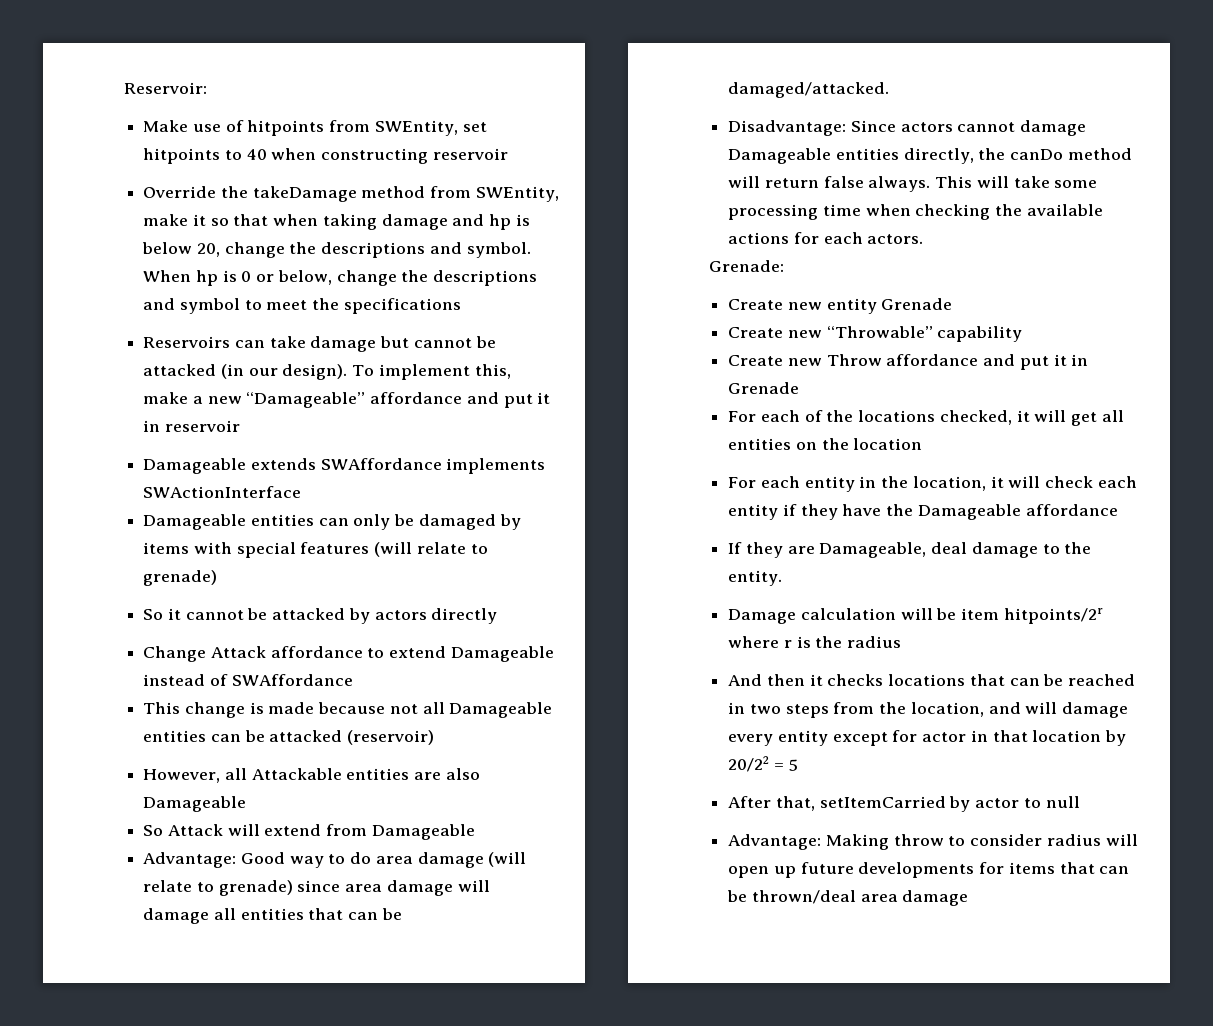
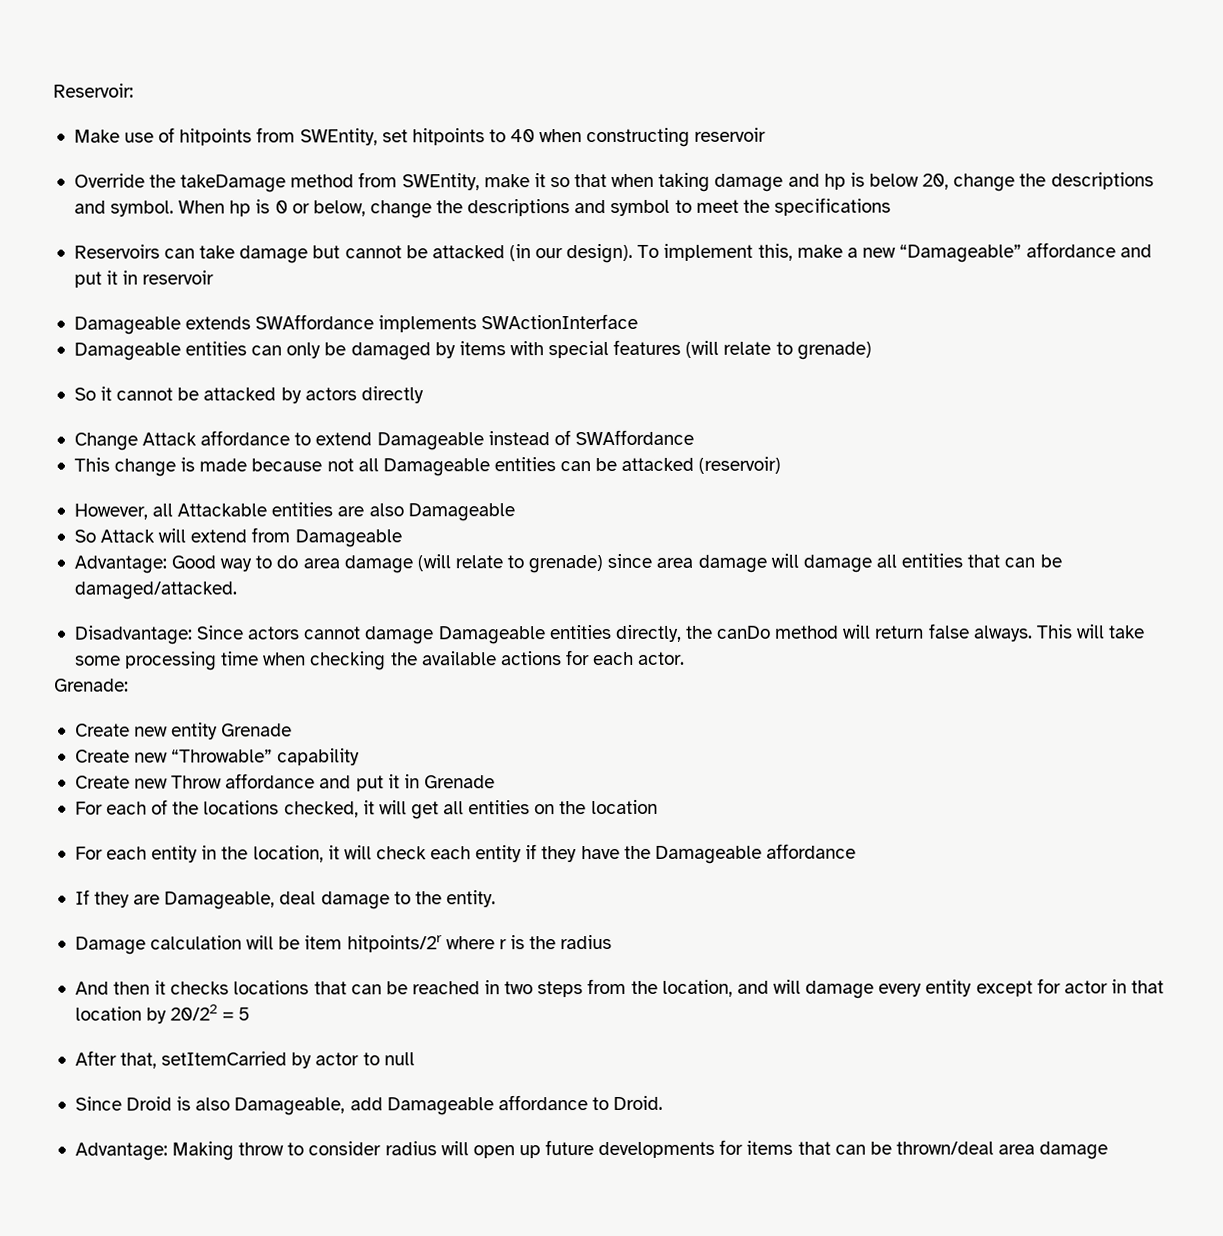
[867,234,924,244] actors. -> [638,651,686,665] actor.
(1080, 802) none -> [74,1095,664,1116] // Since Droid is also Damageable, add Damageable affordance to Droid.

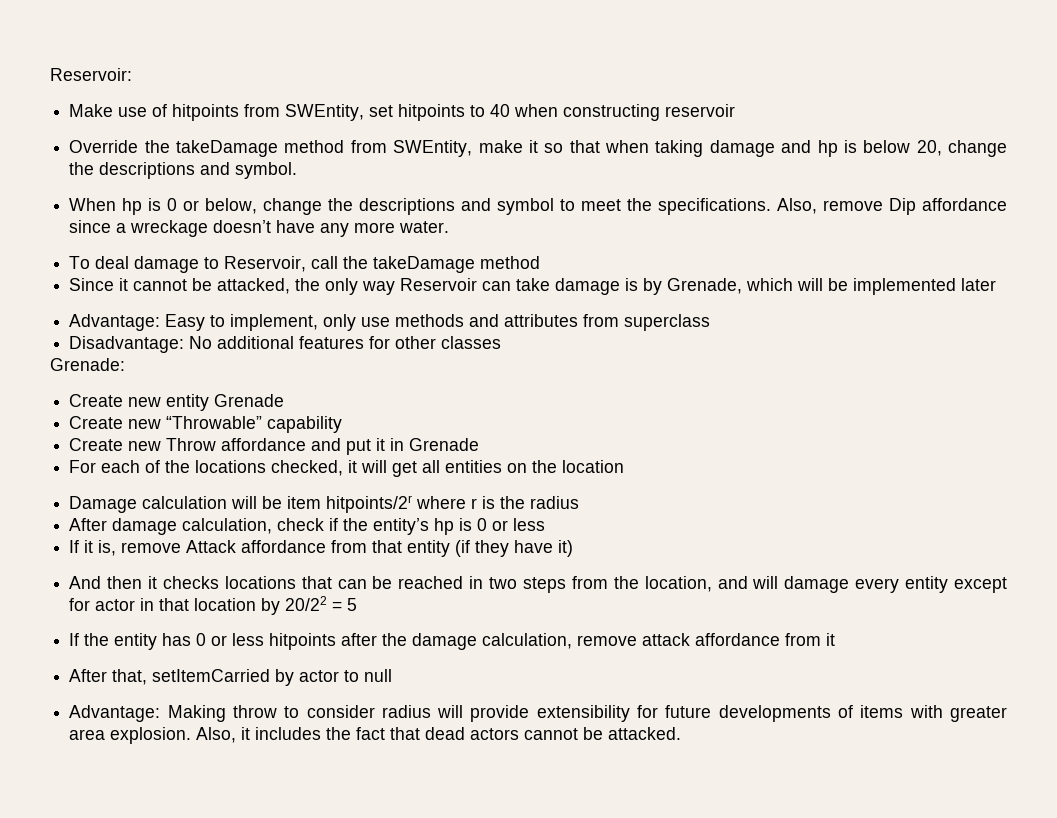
(175, 208) none -> (298, 170) //
[773,197,891,216] [73,242,1153,264] [73,270,215,288] [73,313,639,335] [73,339,872,361] [73,386,424,404] [73,429,694,451] [73,456,782,477] [73,502,515,522] [73,527,402,548] [73,553,1062,574] [73,581,237,600] [74,623,1146,645] [74,650,686,671] specifications // Reservoirs can take damage but cannot be attacked (in our design). To implement this, make a new “Damageable” affordance and put it in reservoir // Damageable extends SWAffordance implements SWActionInterface // Damageable entities can only be damaged by items with special features (will relate to grenade) // So it cannot be attacked by actors directly // Change Attack affordance to extend Damageable instead of SWAffordance // This change is made because not all Damageable entities can be attacked (reservoir) // However, all Attackable entities are also Damageable // So Attack will extend from Damageable // Advantage: Good way to do area damage (will relate to grenade) since area damage will damage all entities that can be damaged/attacked. // Disadvantage: Since actors cannot damage Damageable entities directly, the canDo method will return false always. This will take some processing time when checking the available actions for each actor. -> [658,198,1007,215] [69,220,450,237] [69,256,541,273] [69,278,997,295] [69,314,711,331] [69,336,502,353] specifications. Also, remove Dip affordance since a wreckage doesn’t have any more water. // To deal damage to Reservoir, call the takeDamage method // Since it cannot be attacked, the only way Reservoir can take damage is by Grenade, which will be implemented later // Advantage: Easy to implement, only use methods and attributes from superclass // Disadvantage: No additional features for other classes
[74,843,856,864] [74,889,496,910] // For each entity in the location, it will check each entity if they have the Damageable affordance // If they are Damageable, deal damage to the entity. -> (625, 466) none
(613, 942) none -> [69,518,546,535] [69,540,574,557] // After damage calculation, check if the entity’s hp is 0 or less // If it is, remove Attack affordance from that entity (if they have it)
(251, 1014) none -> [69,633,836,650] // If the entity has 0 or less hitpoints after the damage calculation, remove attack affordance from it
[74,1095,664,1116] // Since Droid is also Damageable, add Damageable affordance to Droid. -> (393, 675) none
[472,1139,1109,1160] open up future developments for items that can be thrown/deal area damage -> [470,705,1008,722] [69,727,682,744] provide extensibility for future developments of items with greater area explosion. Also, it includes the fact that dead actors cannot be attacked.

